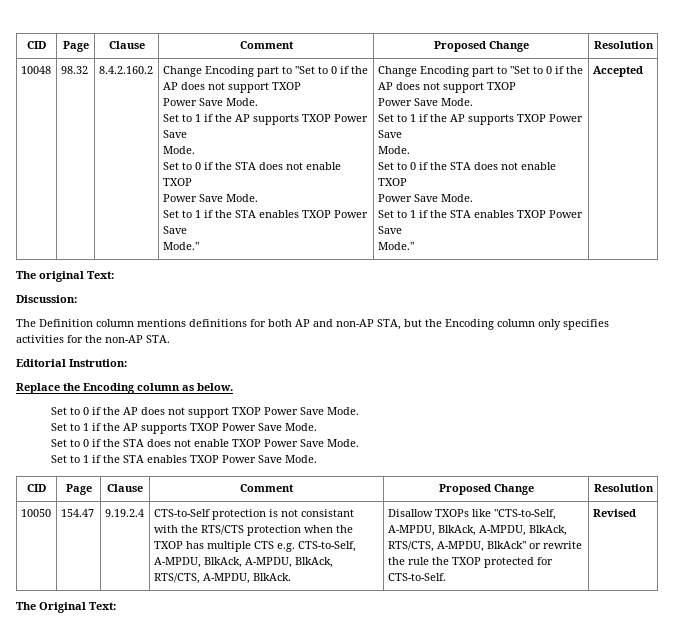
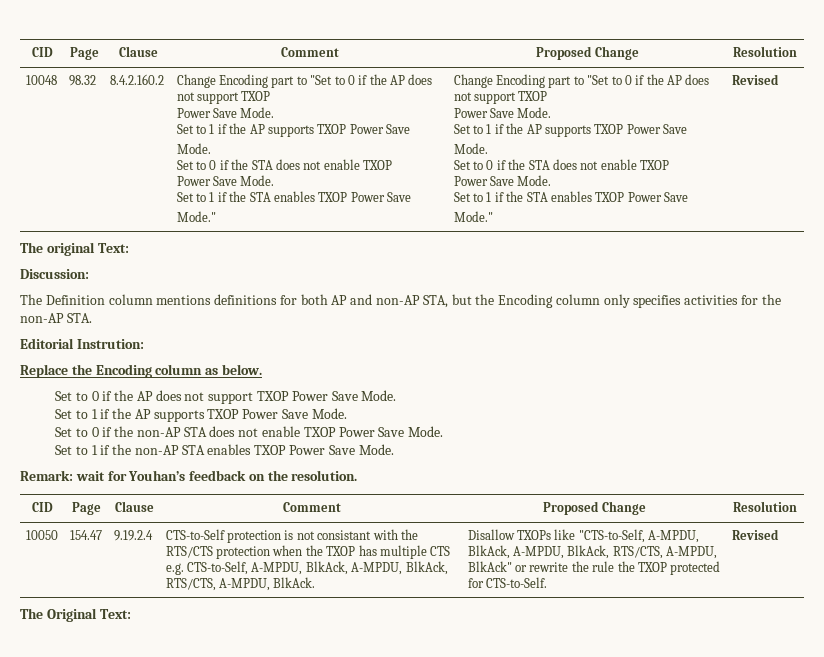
[592,66,643,77] Accepted -> [731,74,779,85] Revised
(121, 443) none -> [136,427,181,437] non-AP
(121, 459) none -> [134,445,179,455] non-AP
(318, 459) none -> [20,470,358,481] // Remark: wait for Youhan’s feedback on the resolution.

